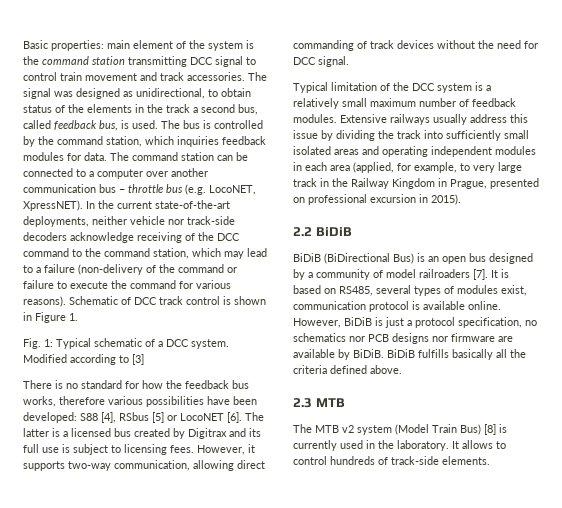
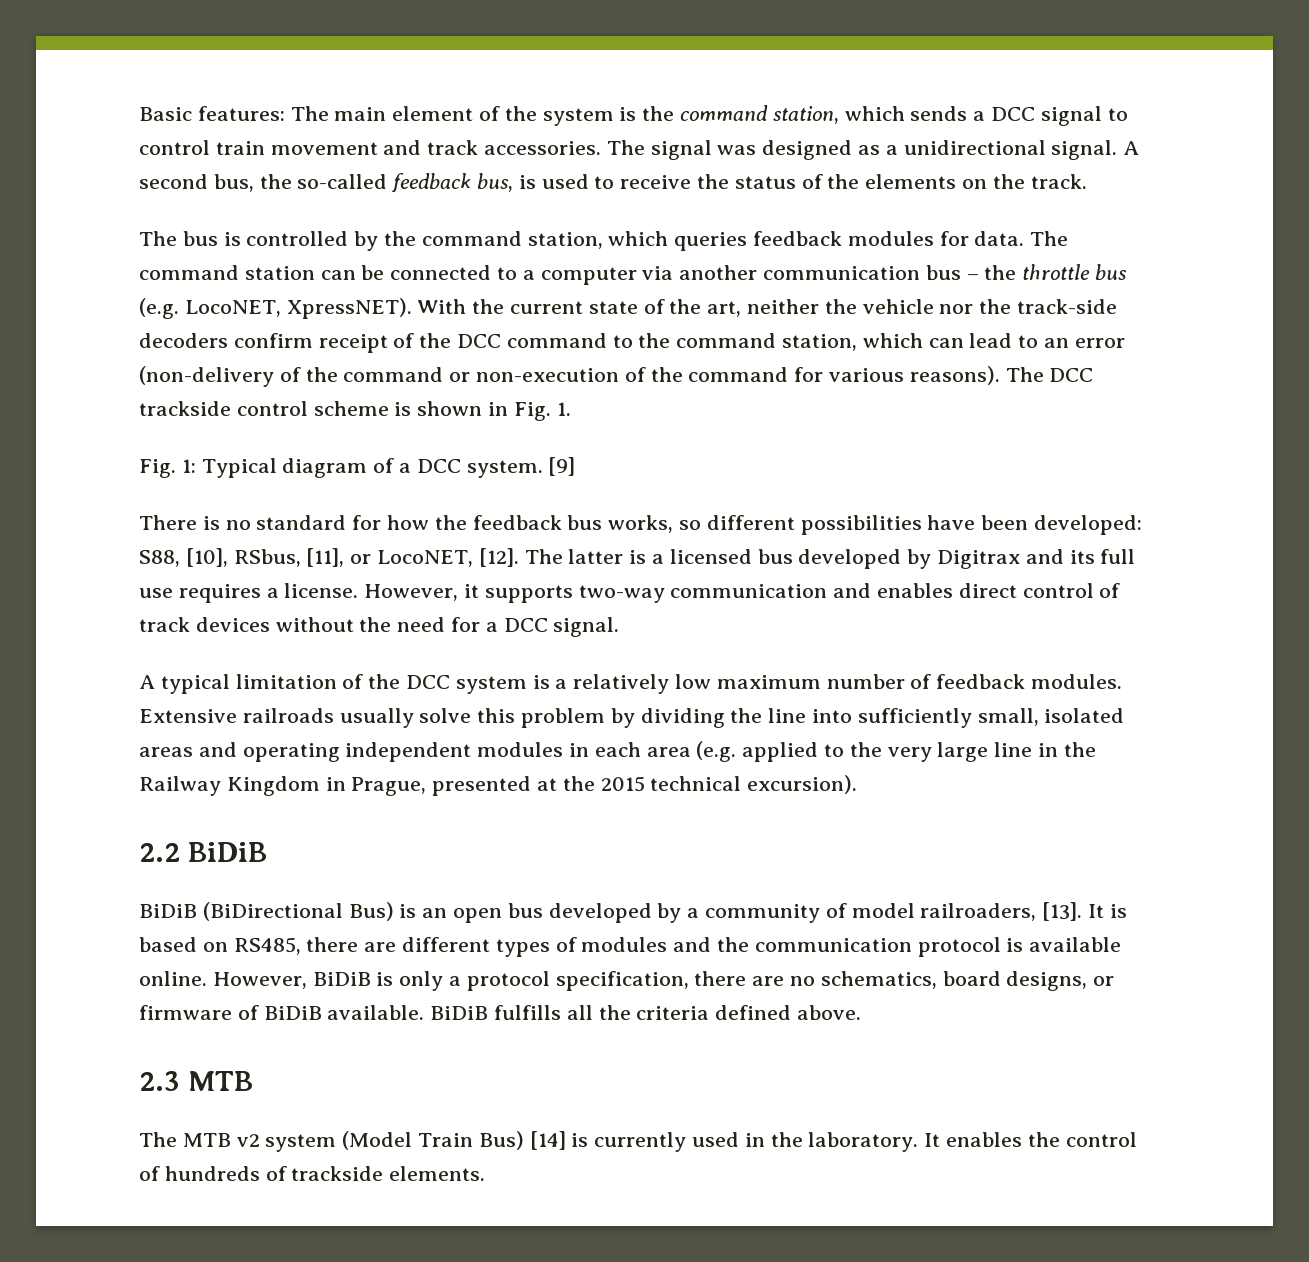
[51,40,104,51] properties: -> [197,106,329,121] features: The
[92,56,187,67] station transmitting -> [772,106,986,124] station, which sends a
[136,88,251,99] [23,104,258,115] [23,120,158,131] unidirectional, to obtain status of the elements in the track a second bus, called feedback bus, is used. -> [885,140,1140,160] [139,173,1087,193] a unidirectional signal. A second bus, the so-called feedback bus, is used to receive the status of the elements on the track. //
[177,136,219,147] inquiries -> [674,232,748,251] queries
[146,171,168,177] over -> [642,266,674,280] via
(125, 191) none -> [984,265,1017,280] the
[86,201,95,209] In -> [417,299,467,314] With
[155,200,230,209] [23,216,127,227] state-of-the-art deployments, neither -> [588,299,857,317] state of the art, neither the
(184, 222) none -> [979,299,1012,314] the
[70,232,182,243] acknowledge receiving -> [233,333,388,353] confirm receipt
[224,251,244,259] may -> [928,338,964,348] can
[36,264,75,273] a failure -> [1044,338,1125,348] an error
[23,280,108,289] failure to execute -> [476,367,646,382] non-execution of
[69,296,220,305] Schematic of DCC track control -> [1005,367,1094,382] [139,401,389,416] The DCC trackside control scheme
[35,312,66,323] Figure -> [513,402,551,421] Fig.
[94,338,142,347] schematic -> [282,458,368,478] diagram
[23,354,144,365] Modified according to [3] -> [548,457,576,476] [9]
[59,396,143,405] therefore various -> [679,515,795,530] so different
[80,412,242,423] S88 [4], RSbus [5] or LocoNET [6]. -> [139,548,519,567] S88, [10], RSbus, [11], or LocoNET, [12].
[134,428,170,437] created -> [798,549,902,569] developed
[62,444,255,455] [23,460,265,471] [293,40,354,51] is subject to licensing fees. However, it supports two-way communication, allowing direct commanding -> [178,583,1094,603] requires a license. However, it supports two-way communication and enables direct control
(538, 45) none -> [485,622,498,632] a
[293,82,328,93] Typical -> [139,674,230,694] A typical
[342,98,367,107] small -> [675,674,712,689] low
[390,114,528,125] [293,130,318,139] railways usually address this issue -> [242,708,606,728] railroads usually solve this problem
[397,130,421,139] track -> [768,708,807,723] line
[504,130,529,139] small -> [977,708,1039,726] small,
[353,162,470,173] (applied, for example, to -> [696,741,882,762] (e.g. applied to the
[293,178,317,187] track -> [994,742,1033,757] line
[293,194,461,205] on professional excursion in 2015). -> [537,775,858,794] at the 2015 technical excursion).
[489,253,533,264] designed -> [548,903,652,923] developed
[419,269,488,280] railroaders [7]. -> [920,902,1083,921] railroaders, [13].
[376,285,411,294] several -> [306,937,491,952] there are different
[501,285,527,296] exist, -> [673,937,750,952] and the
[385,317,404,328] just -> [399,971,444,991] only
[525,320,537,326] [293,333,513,344] [293,349,384,360] no schematics nor PCB designs nor firmware are available by BiDiB. -> [694,971,1115,991] [139,1005,425,1020] there are no schematics, board designs, or firmware of BiDiB available.
[452,349,493,360] basically -> (562, 1012) none
[484,424,496,435] [8] -> [529,1131,566,1150] [14]
[462,440,506,449] [293,456,327,465] allows to control -> [946,1132,1137,1147] [139,1166,160,1181] enables the control of
[391,456,439,465] track-side -> [291,1166,384,1181] trackside

